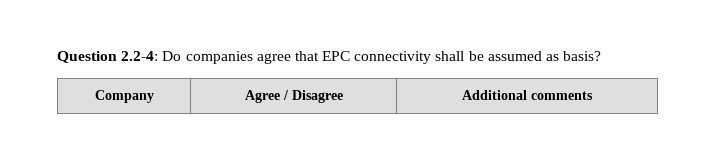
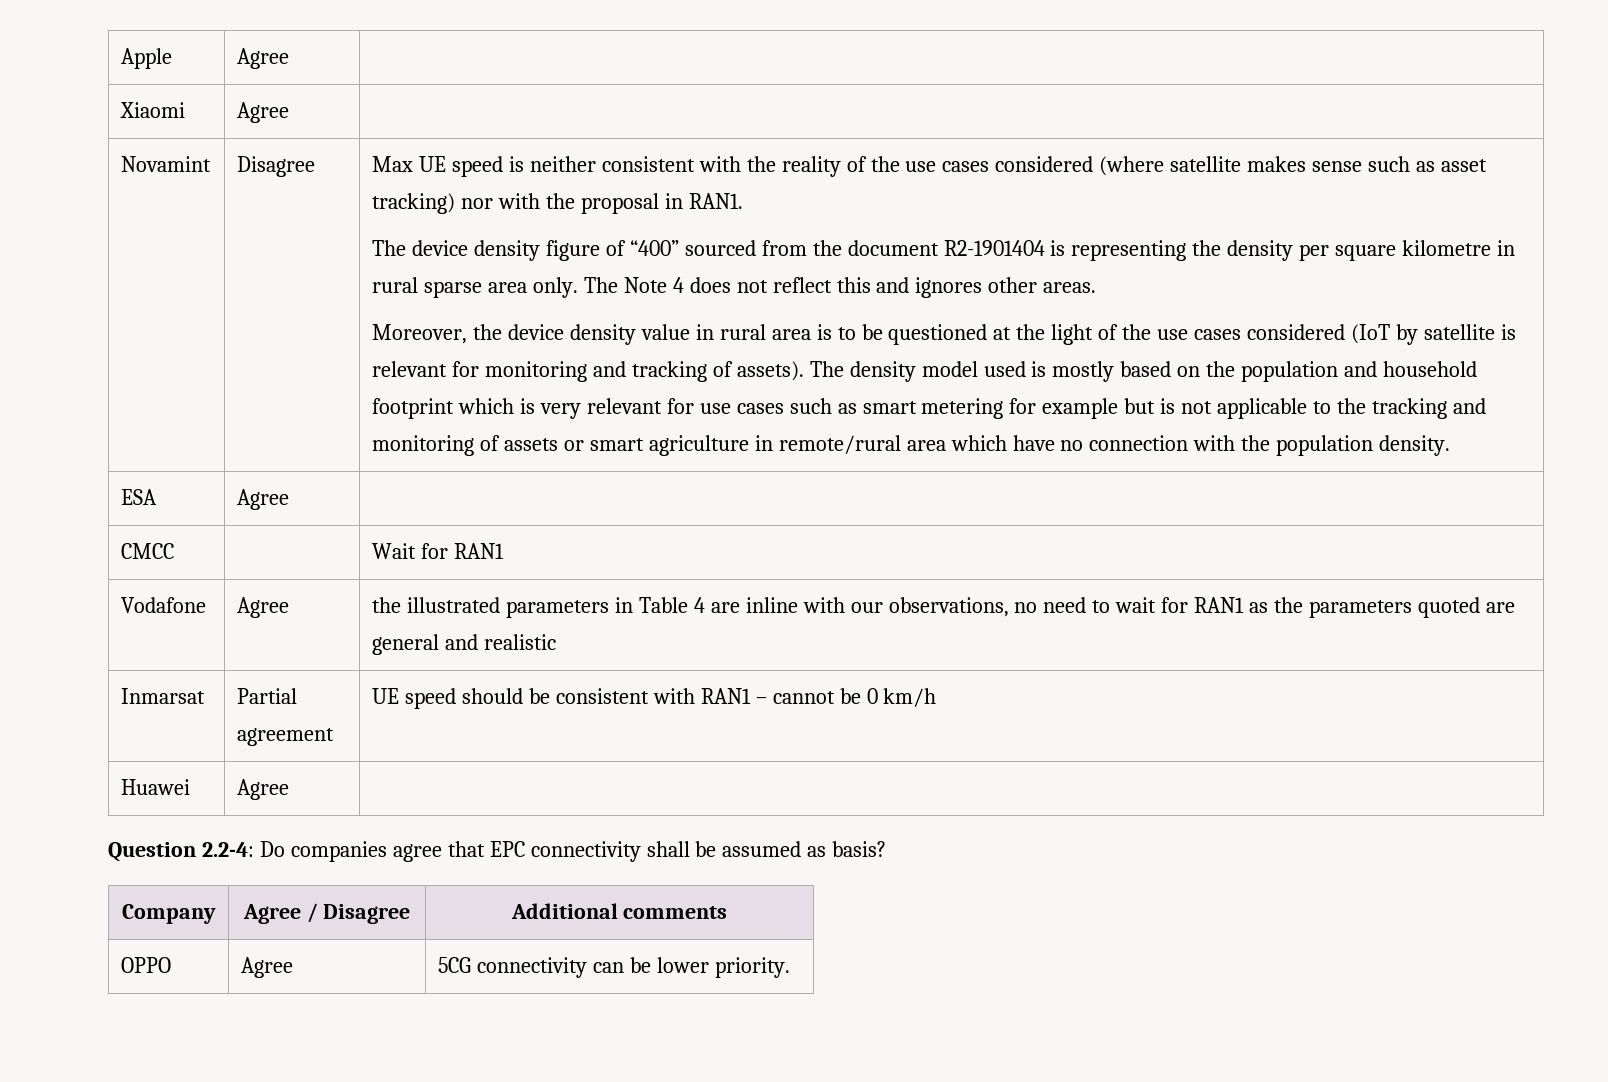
(57, 57) none -> [121,48,173,69] [237,48,290,69] [120,102,186,118] [237,102,290,123] [121,156,212,172] [237,156,316,177] [372,156,1487,177] [372,193,743,214] [372,240,1516,261] [372,277,1097,298] [372,324,1516,345] [372,361,1478,382] [372,398,1486,419] [372,435,1451,456] [121,489,158,505] [237,489,290,510] [121,543,175,559] [372,543,504,559] [121,597,207,613] [237,597,290,618] [372,597,1515,618] [372,634,556,655] [121,688,206,704] [237,688,298,704] [237,728,335,746] [372,688,937,709] [121,779,191,795] [237,779,290,800] Apple | Agree | // Xiaomi | Agree | // Novamint | Disagree | Max UE speed is neither consistent with the reality of the use cases considered (where satellite makes sense such as asset tracking) nor with the proposal in RAN1. // The device density figure of “400” sourced from the document R2-1901404 is representing the density per square kilometre in rural sparse area only. The Note 4 does not reflect this and ignores other areas. // Moreover, the device density value in rural area is to be questioned at the light of the use cases considered (IoT by satellite is relevant for monitoring and tracking of assets). The density model used is mostly based on the population and household footprint which is very relevant for use cases such as smart metering for example but is not applicable to the tracking and monitoring of assets or smart agriculture in remote/rural area which have no connection with the population density. // ESA | Agree | // CMCC | | Wait for RAN1 // Vodafone | Agree | the illustrated parameters in Table 4 are inline with our observations, no need to wait for RAN1 as the parameters quoted are general and realistic // Inmarsat | Partial agreement | UE speed should be consistent with RAN1 – cannot be 0 km/h // Huawei | Agree | //
(593, 95) none -> [121,957,172,973] [241,957,294,978] [438,957,790,978] // OPPO | Agree | 5CG connectivity can be lower priority.

